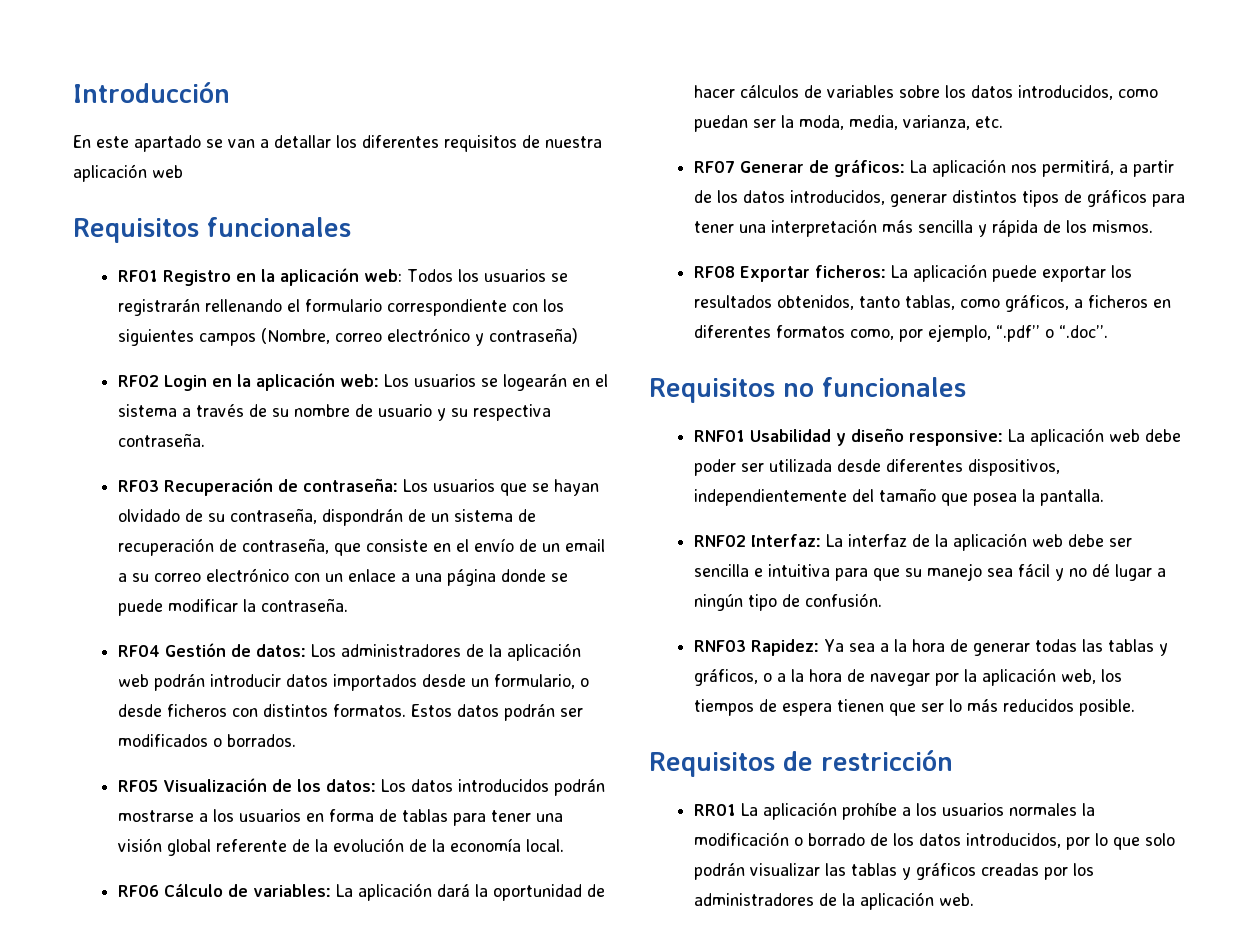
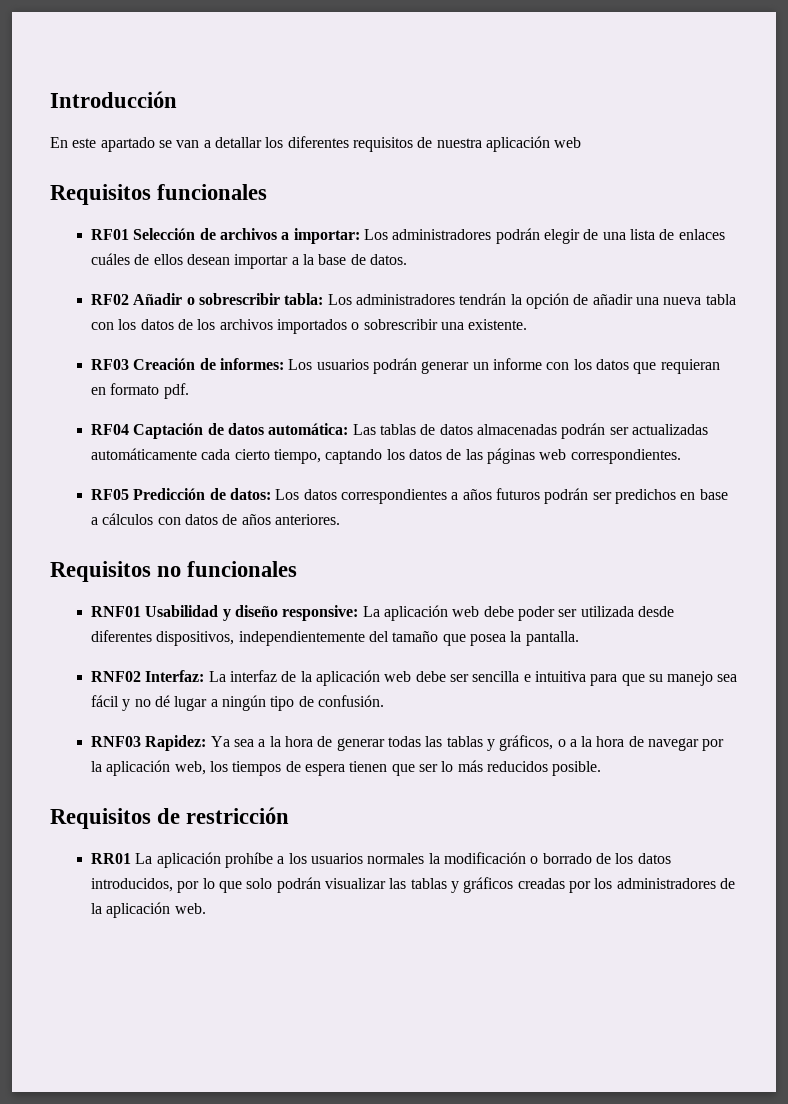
[162,268,568,286] [117,299,564,316] [117,328,578,346] [117,373,608,391] [117,404,551,421] [117,433,205,447] [117,478,599,496] [117,508,536,526] [117,538,605,556] [117,568,568,586] [117,598,348,616] [117,643,581,661] [117,674,589,691] [117,704,583,721] [117,734,296,747] [117,778,605,796] [117,809,563,826] [117,838,564,856] [117,883,605,901] [693,85,1158,100] [693,115,1003,132] [693,159,1174,177] [693,190,1185,207] [693,219,1153,237] [693,264,1132,282] [693,295,1171,312] [693,324,1108,342] Registro en la aplicación web: Todos los usuarios se registrarán rellenando el formulario correspondiente con los siguientes campos (Nombre, correo electrónico y contraseña) // RF02 Login en la aplicación web: Los usuarios se logearán en el sistema a través de su nombre de usuario y su respectiva contraseña. // RF03 Recuperación de contraseña: Los usuarios que se hayan olvidado de su contraseña, dispondrán de un sistema de recuperación de contraseña, que consiste en el envío de un email a su correo electrónico con un enlace a una página donde se puede modificar la contraseña. // RF04 Gestión de datos: Los administradores de la aplicación web podrán introducir datos importados desde un formulario, o desde ficheros con distintos formatos. Estos datos podrán ser modificados o borrados. // RF05 Visualización de los datos: Los datos introducidos podrán mostrarse a los usuarios en forma de tablas para tener una visión global referente de la evolución de la economía local. // RF06 Cálculo de variables: La aplicación dará la oportunidad de hacer cálculos de variables sobre los datos introducidos, como puedan ser la moda, media, varianza, etc. // RF07 Generar de gráficos: La aplicación nos permitirá, a partir de los datos introducidos, generar distintos tipos de gráficos para tener una interpretación más sencilla y rápida de los mismos. // RF08 Exportar ficheros: La aplicación puede exportar los resultados obtenidos, tanto tablas, como gráficos, a ficheros en diferentes formatos como, por ejemplo, “.pdf’’ o “.doc’’. -> [133,228,725,244] [91,253,407,269] [91,293,736,309] [91,319,528,334] [91,358,720,374] [91,383,189,399] [91,423,708,439] [91,448,681,464] [91,488,728,504] [91,513,340,525] Selección de archivos a importar: Los administradores podrán elegir de una lista de enlaces cuáles de ellos desean importar a la base de datos. // RF02 Añadir o sobrescribir tabla: Los administradores tendrán la opción de añadir una nueva tabla con los datos de los archivos importados o sobrescribir una existente. // RF03 Creación de informes: Los usuarios podrán generar un informe con los datos que requieran en formato pdf. // RF04 Captación de datos automática: Las tablas de datos almacenadas podrán ser actualizadas automáticamente cada cierto tiempo, captando los datos de las páginas web correspondientes. // RF05 Predicción de datos: Los datos correspondientes a años futuros podrán ser predichos en base a cálculos con datos de años anteriores.

